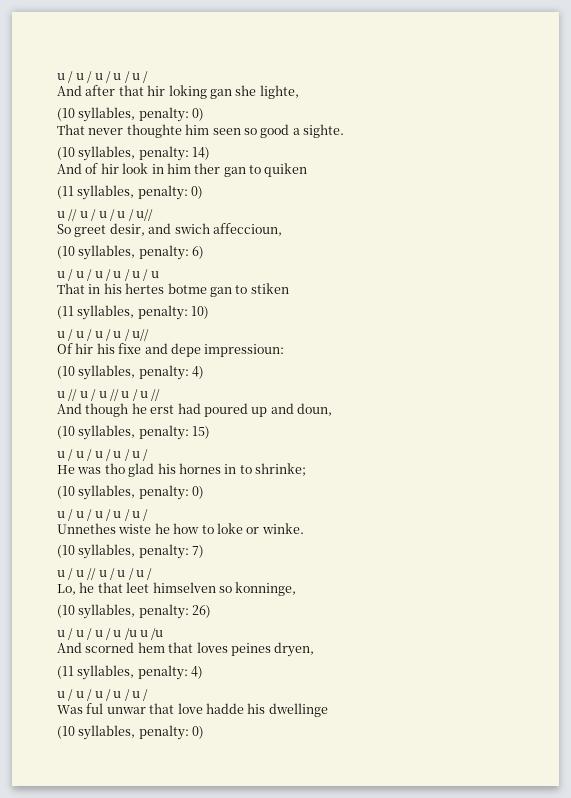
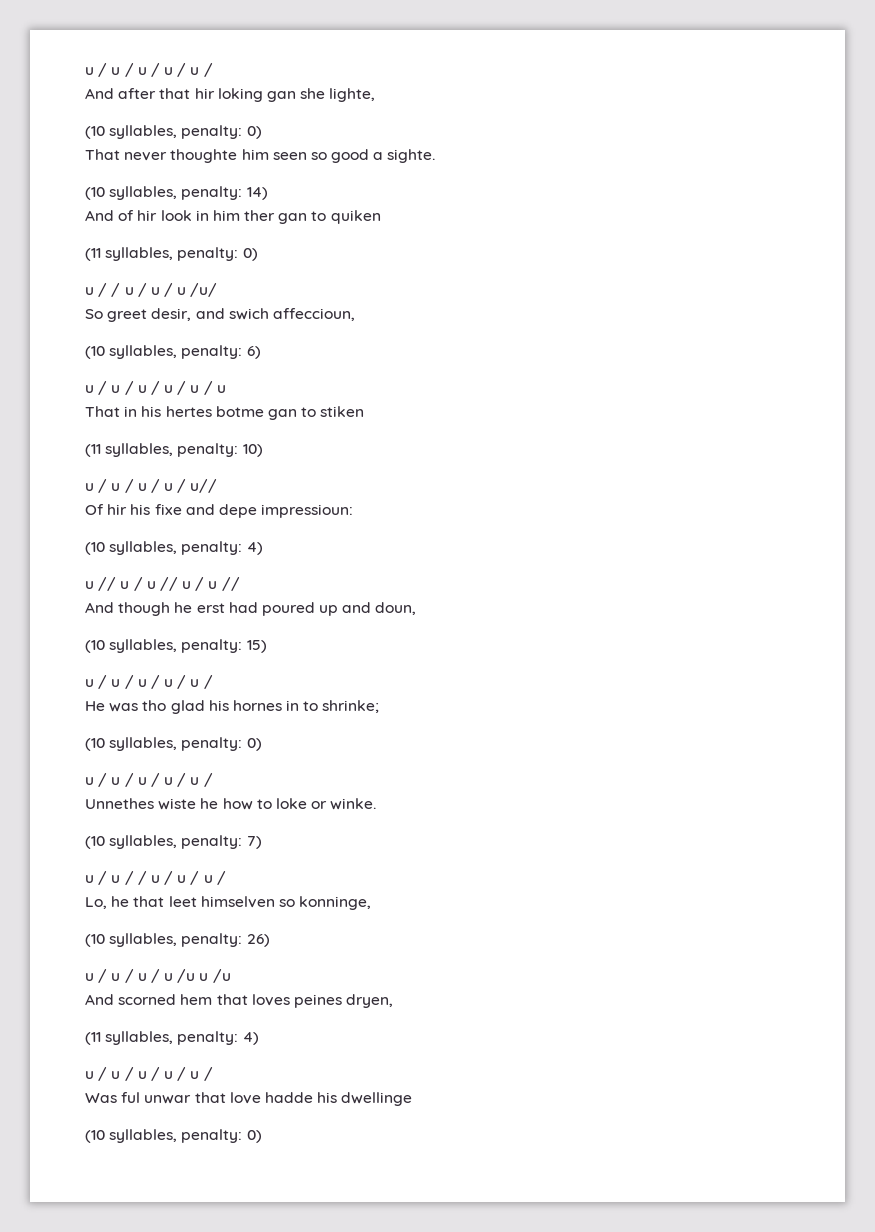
[68,209,153,221] // u / u / u / u// -> [98,283,218,297] / / u / u / u /u/
[87,568,97,580] // -> [124,871,147,885] / /

